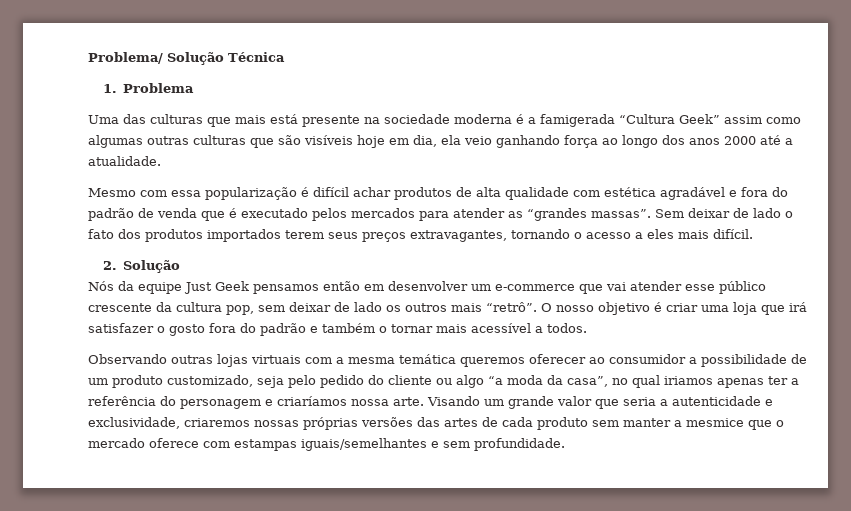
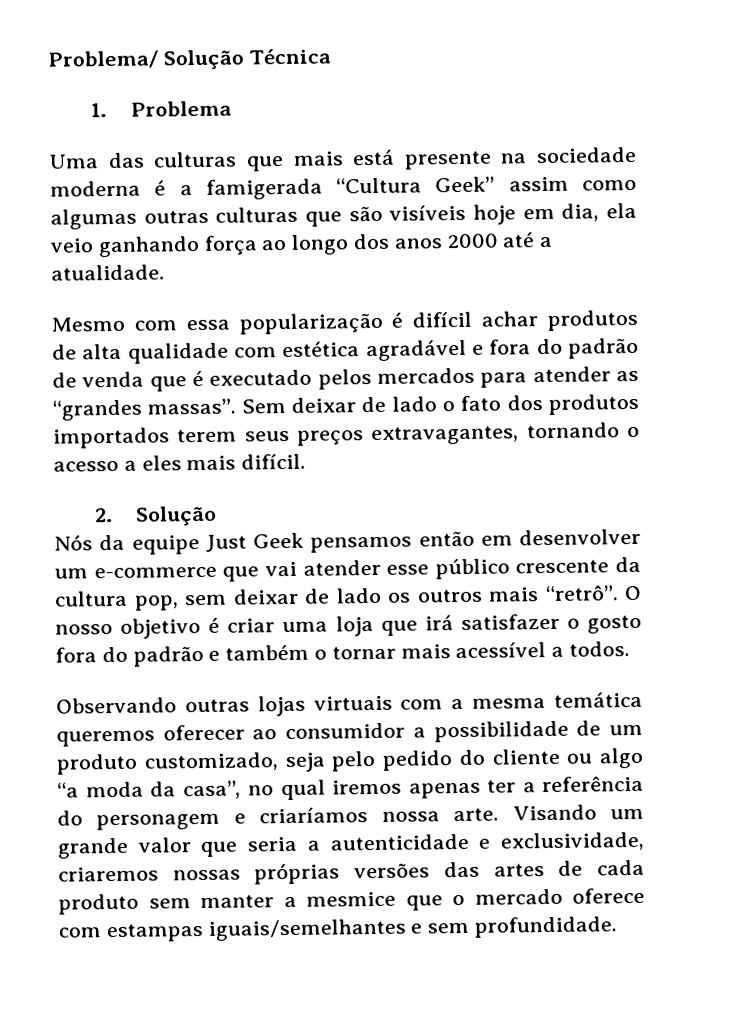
[664,376,713,385] iriamos -> [331,779,402,795] iremos

